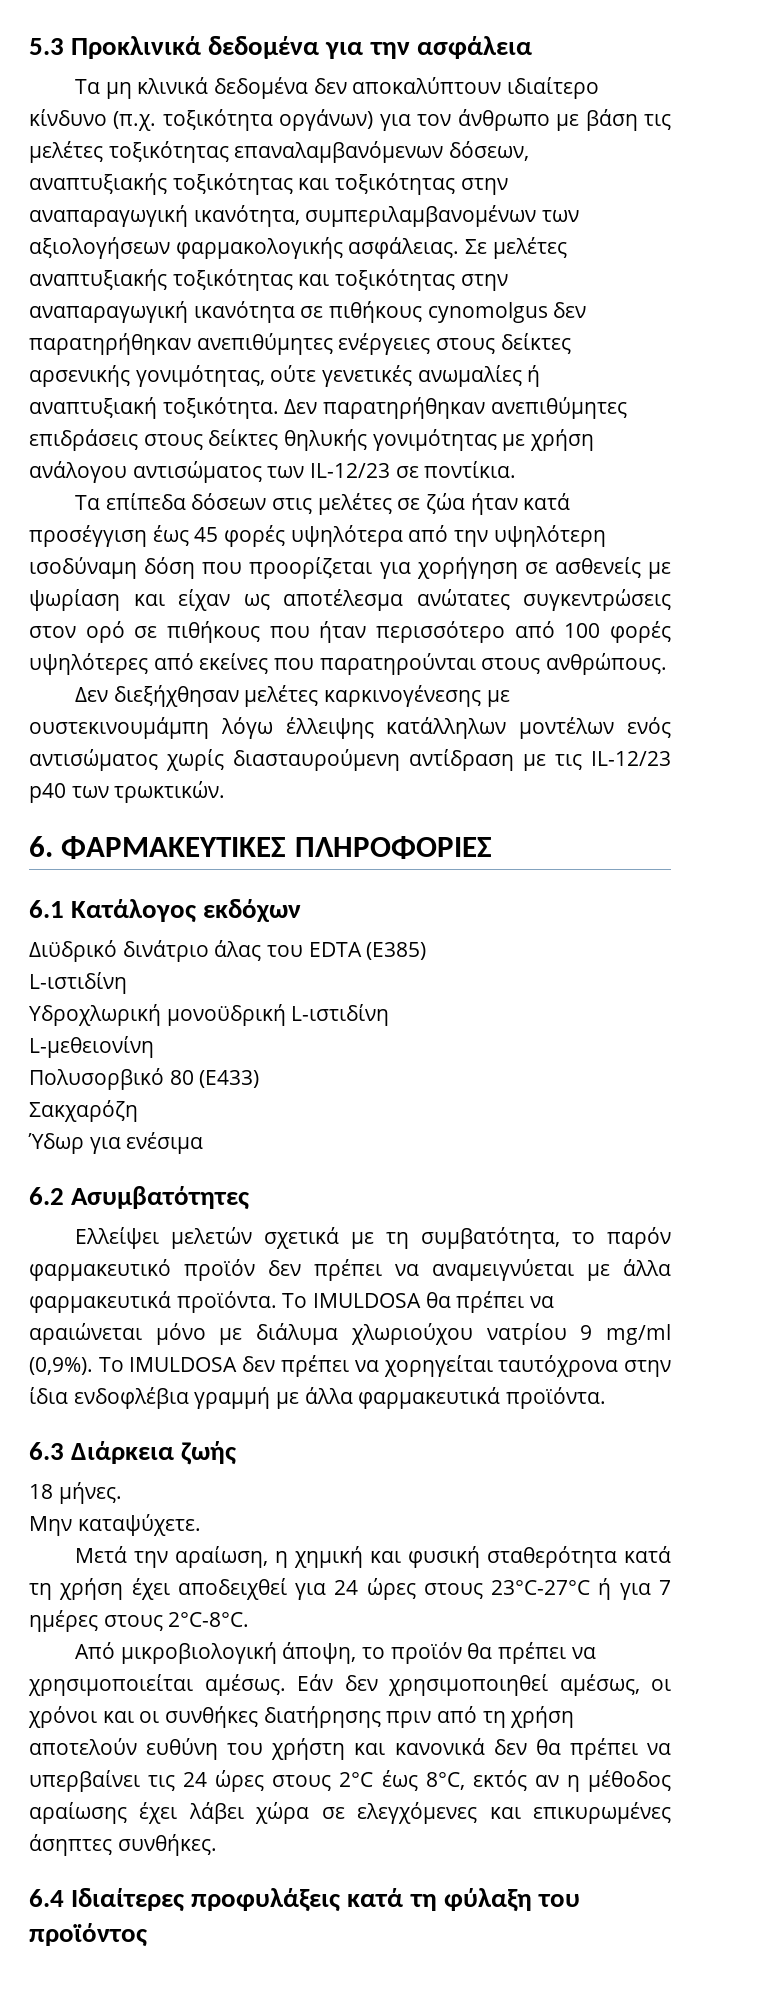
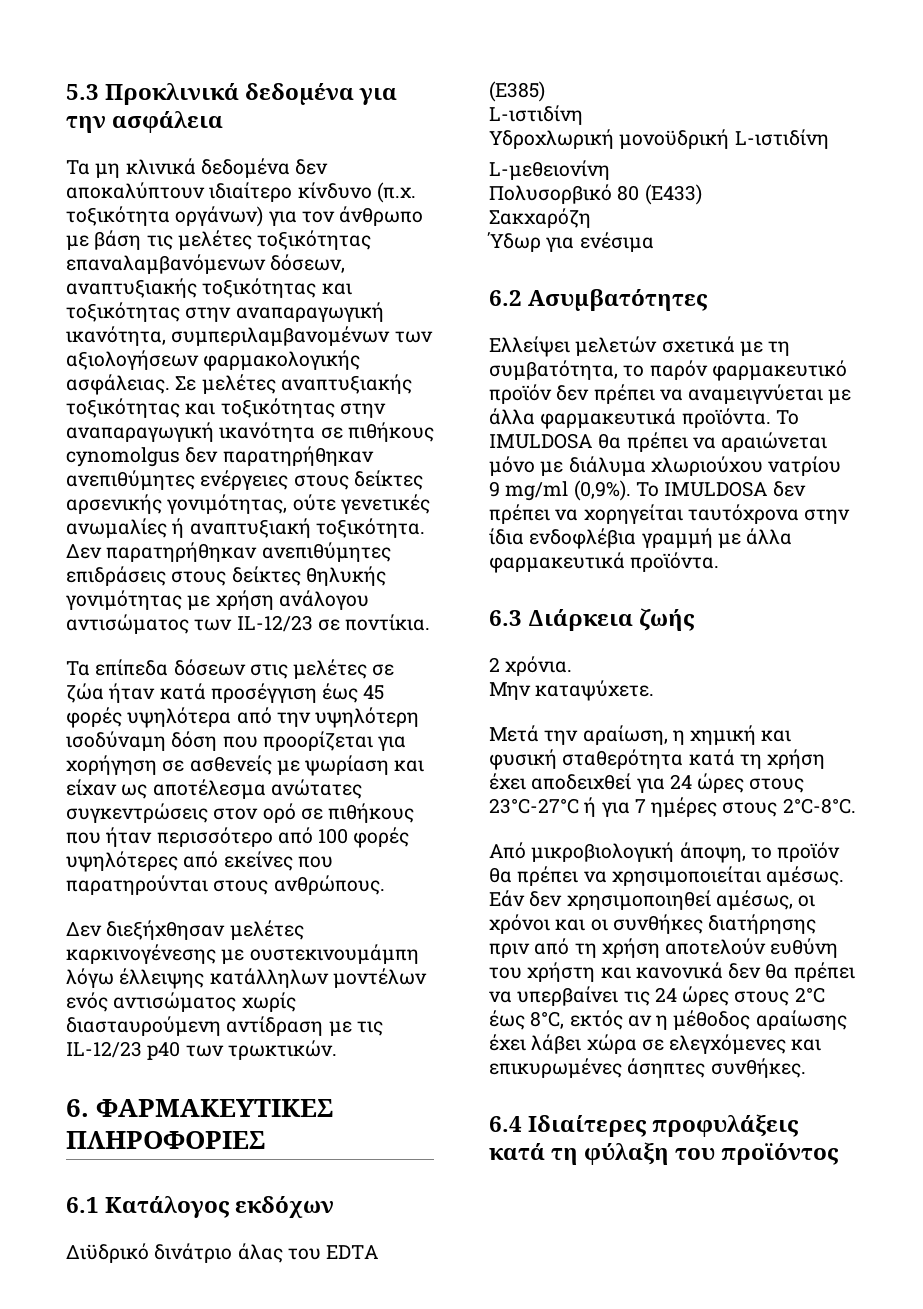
[29,1482,122,1504] 18 μήνες. -> [489,656,573,676] 2 χρόνια.

